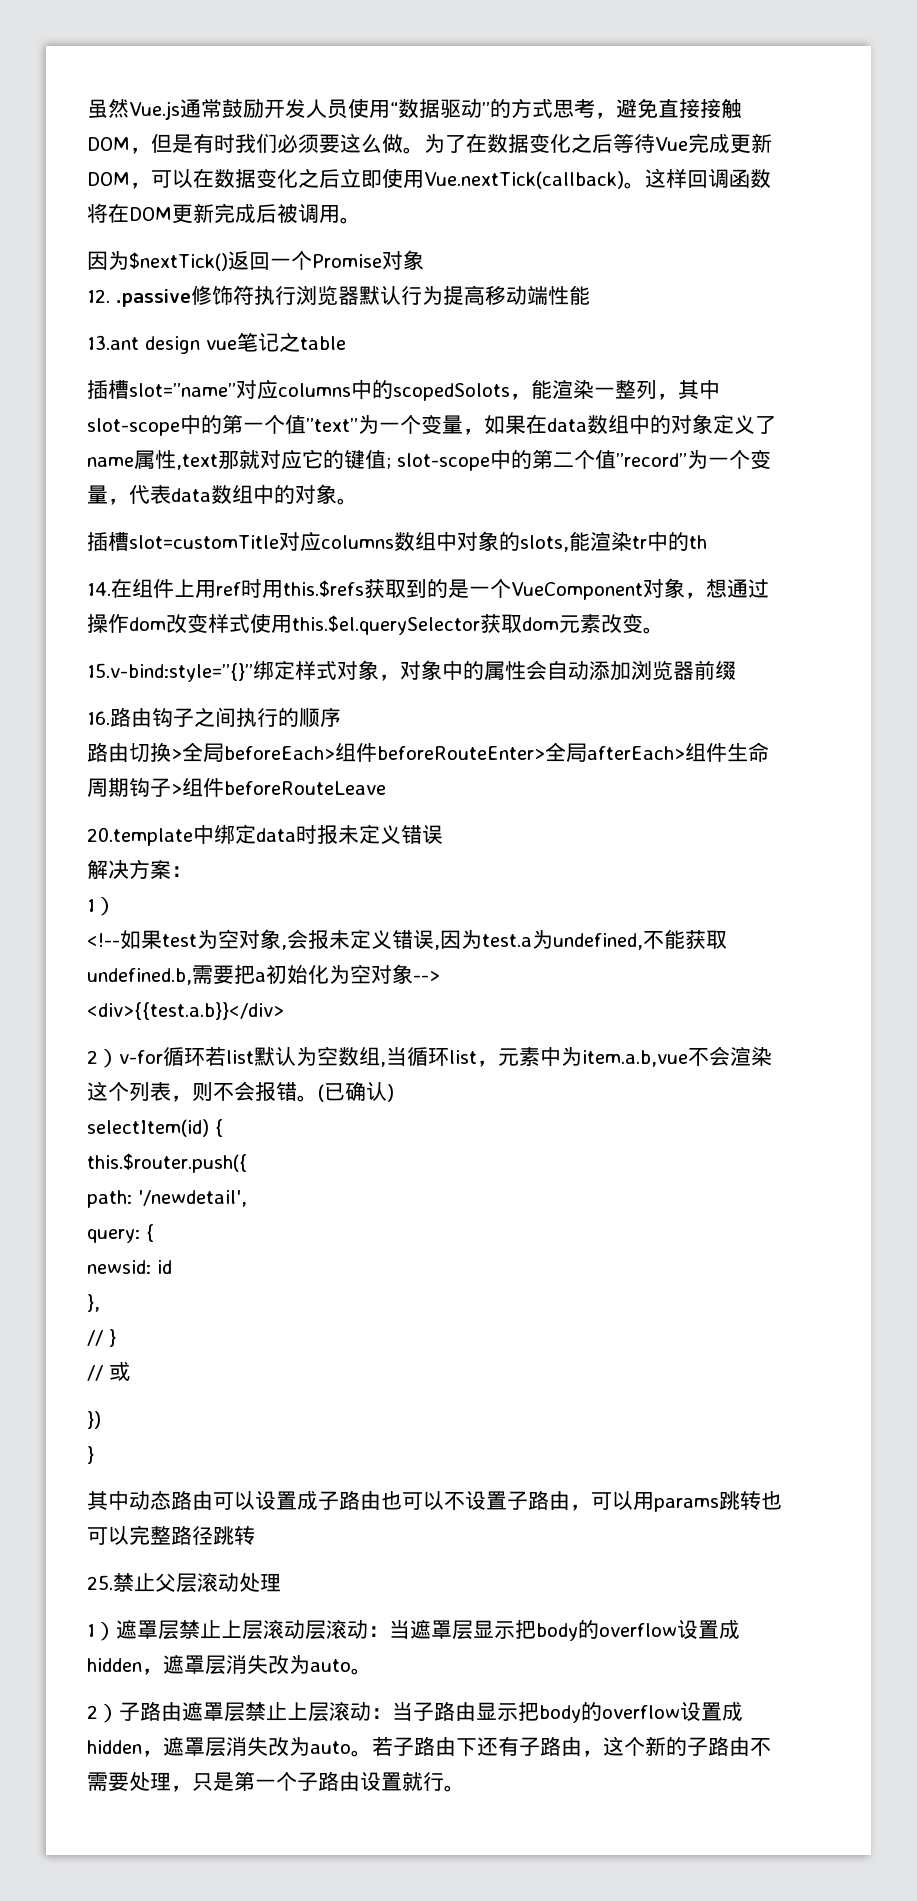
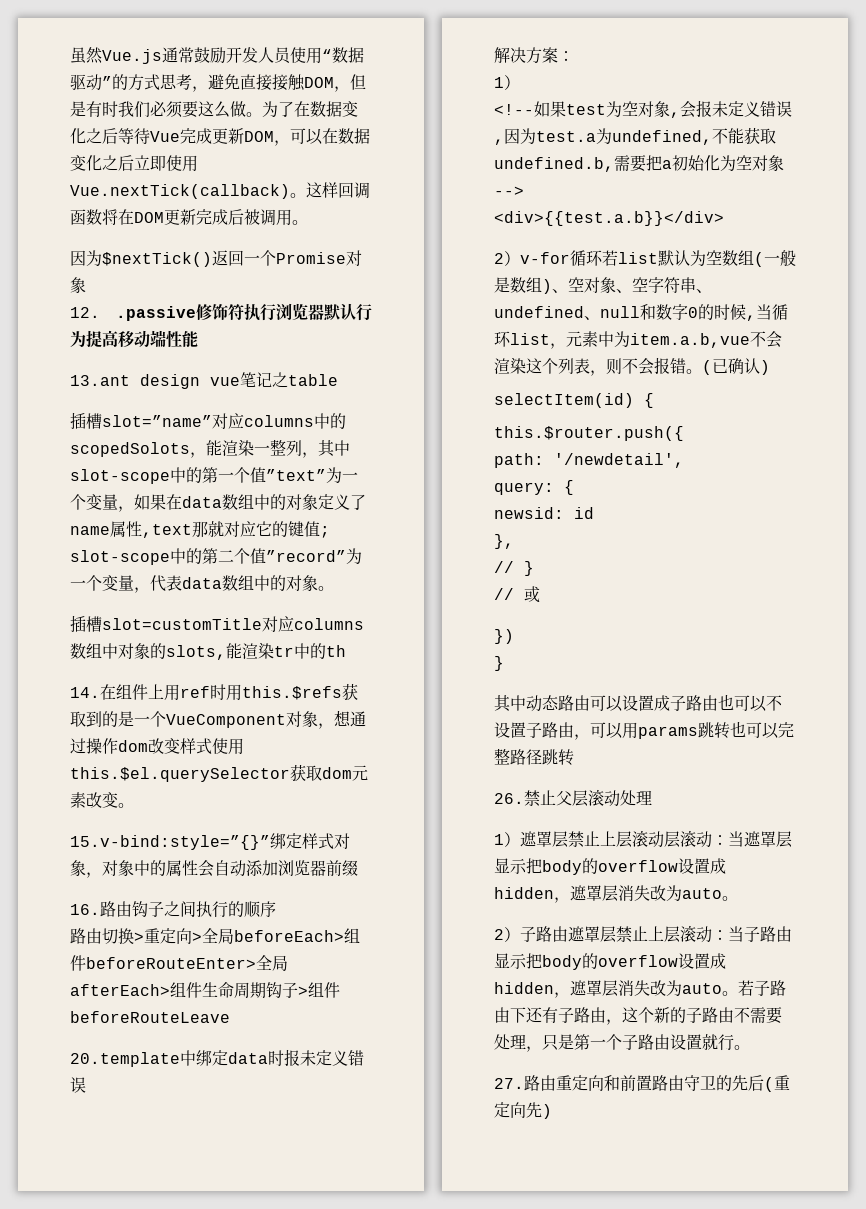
(182, 754) none -> [144,928,202,944] 重定向>
(380, 1056) none -> [754,250,796,267] [494,277,712,294] [494,304,746,320] (一般是数组)、空对象、空字符串、undefined、null和数字0的时候
[87,1575,113,1590] 25. -> [494,793,524,804] 26.
(465, 1788) none -> [494,1075,790,1092] [494,1102,552,1119] // 27.路由重定向和前置路由守卫的先后(重定向先)

